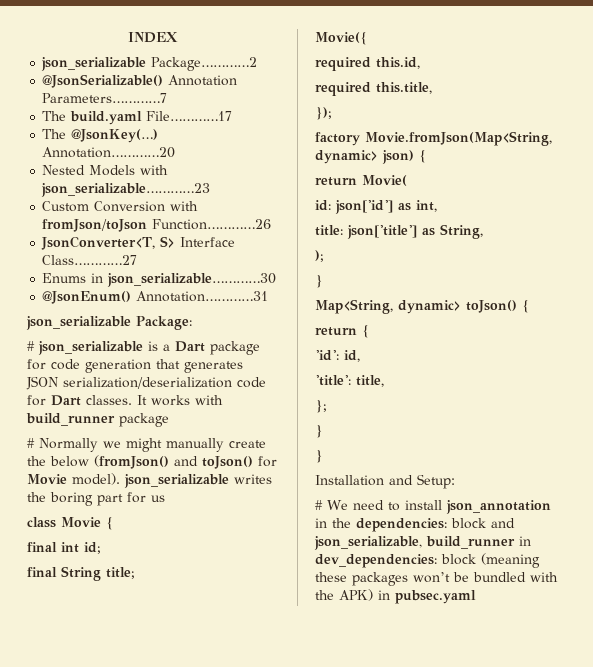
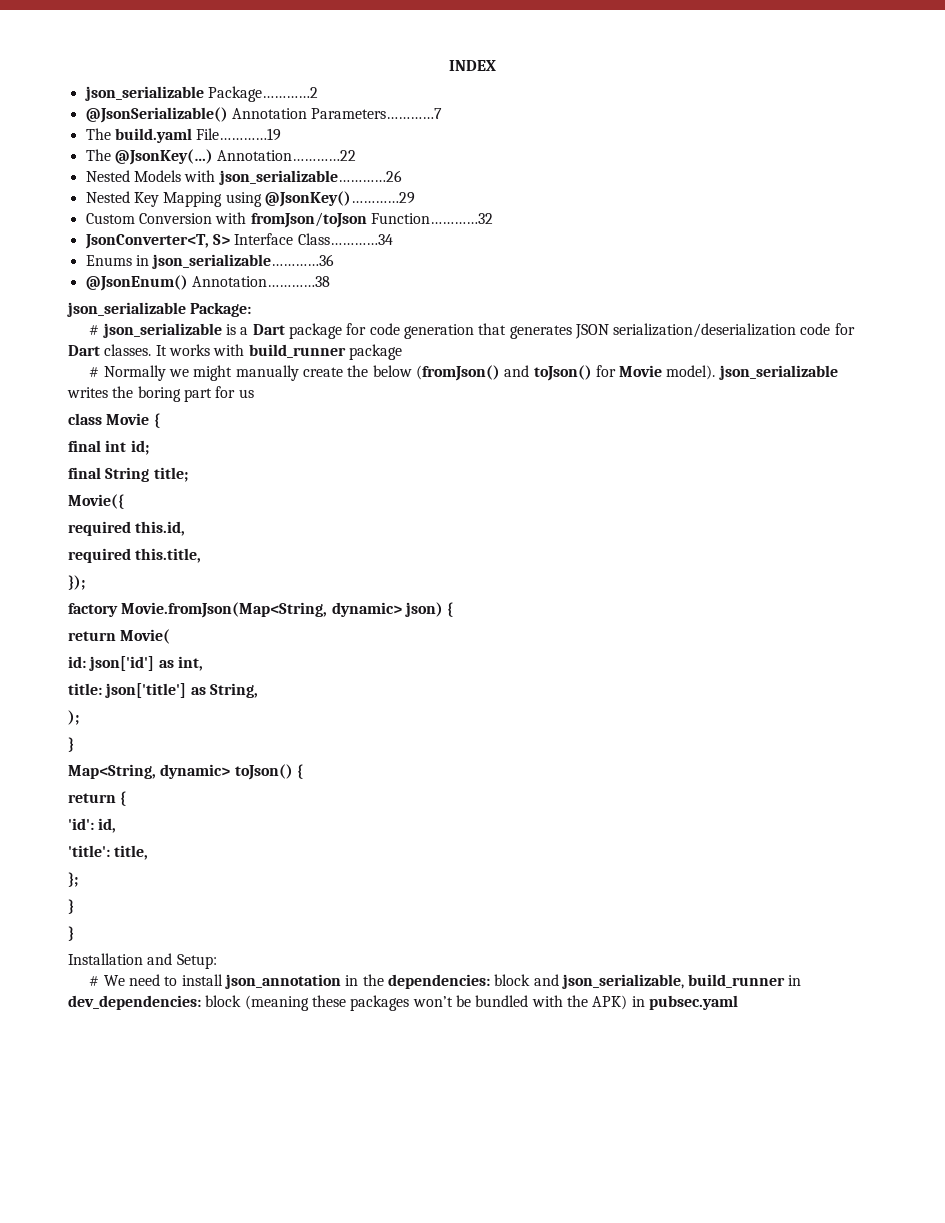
[146,111,233,121] File…………17 -> [196,128,282,141] File…………19
[42,147,176,158] Annotation…………20 -> [217,150,357,161] Annotation…………22
[41,183,211,197] json_serializable…………23 -> [218,170,402,185] [85,191,415,207] json_serializable…………26 // Nested Key Mapping using @JsonKey()…………29
[152,219,272,230] Function…………26 -> [370,213,493,224] Function…………32
[42,255,138,265] Class…………27 -> [297,233,393,245] Class…………34
[107,273,277,287] json_serializable…………30 -> [152,254,335,269] json_serializable…………36
[136,291,269,302] Annotation…………31 -> [191,276,330,287] Annotation…………38

